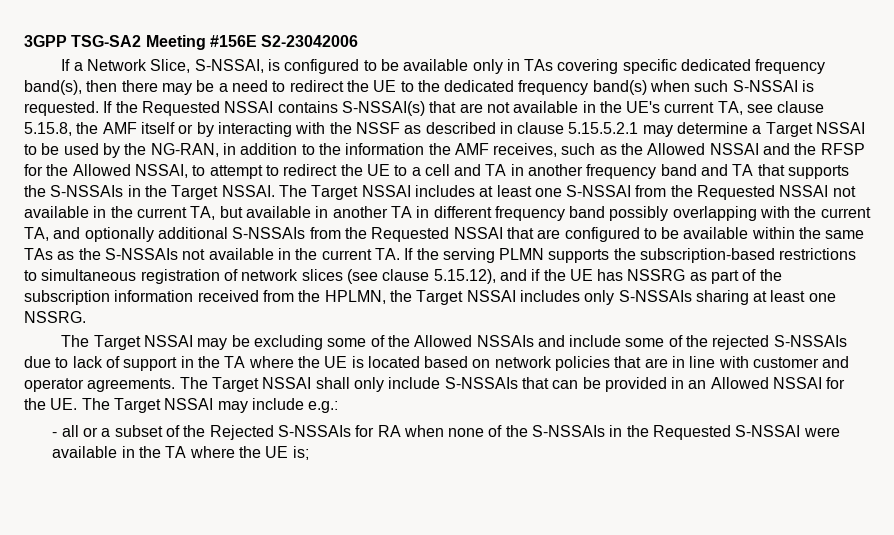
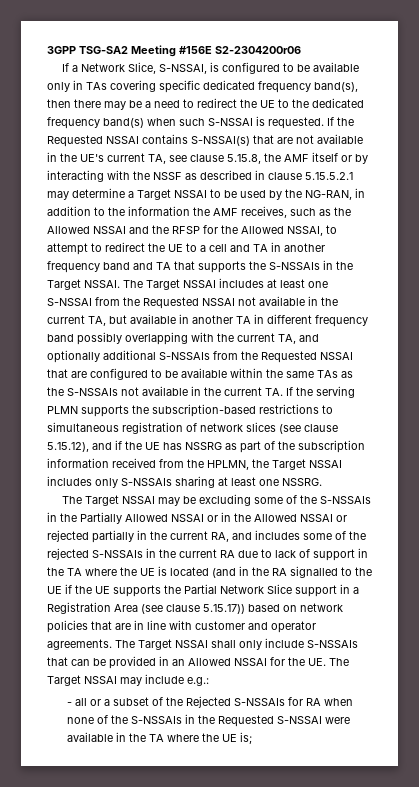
[261,35,359,47] S2-23042006 -> [215,46,301,54] S2-2304200r06
[414,335,622,347] Allowed NSSAIs and include -> [319,496,371,504] [47,512,347,524] [47,530,300,543] S-NSSAIs in the Partially Allowed NSSAI or in the Allowed NSSAI or rejected partially in the current RA, and includes
(847, 341) none -> [146,548,235,558] in the current RA
(420, 362) none -> [212,566,372,578] [47,584,359,597] [47,602,245,614] (and in the RA signalled to the UE if the UE supports the Partial Network Slice support in a Registration Area (see clause 5.15.17))

